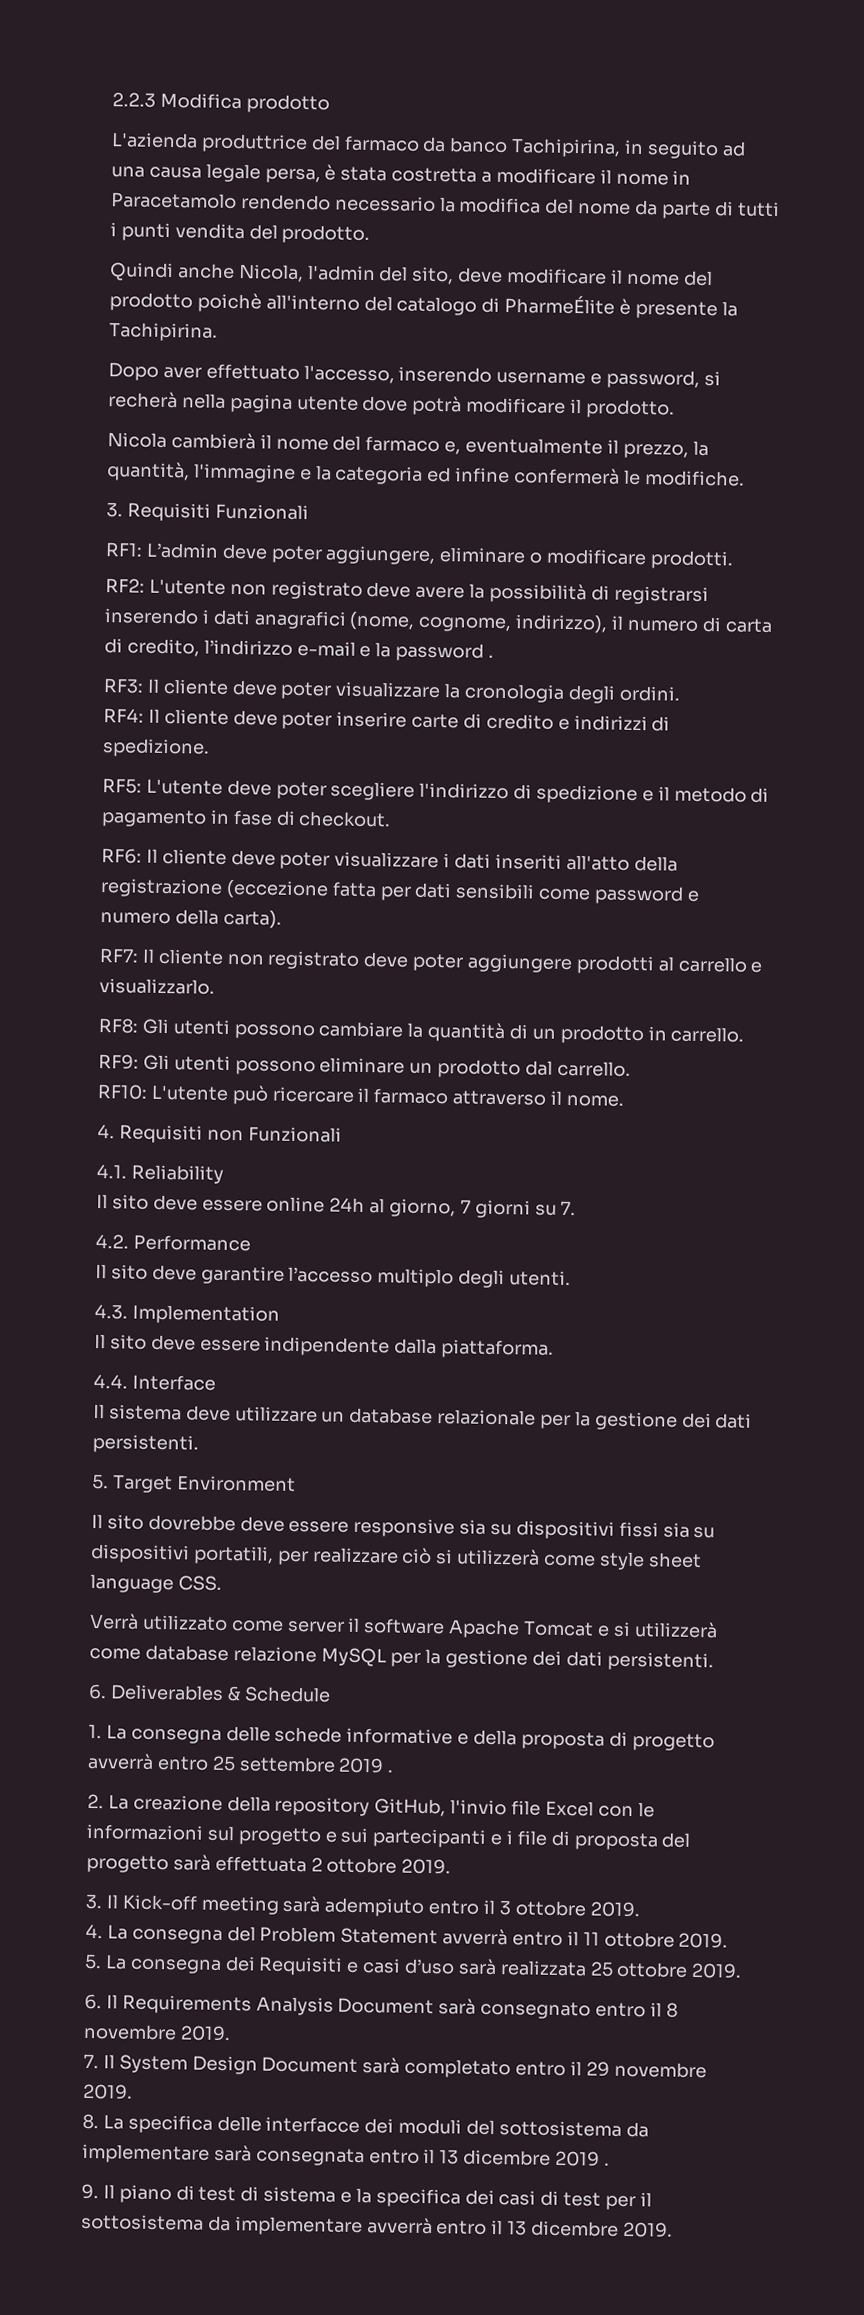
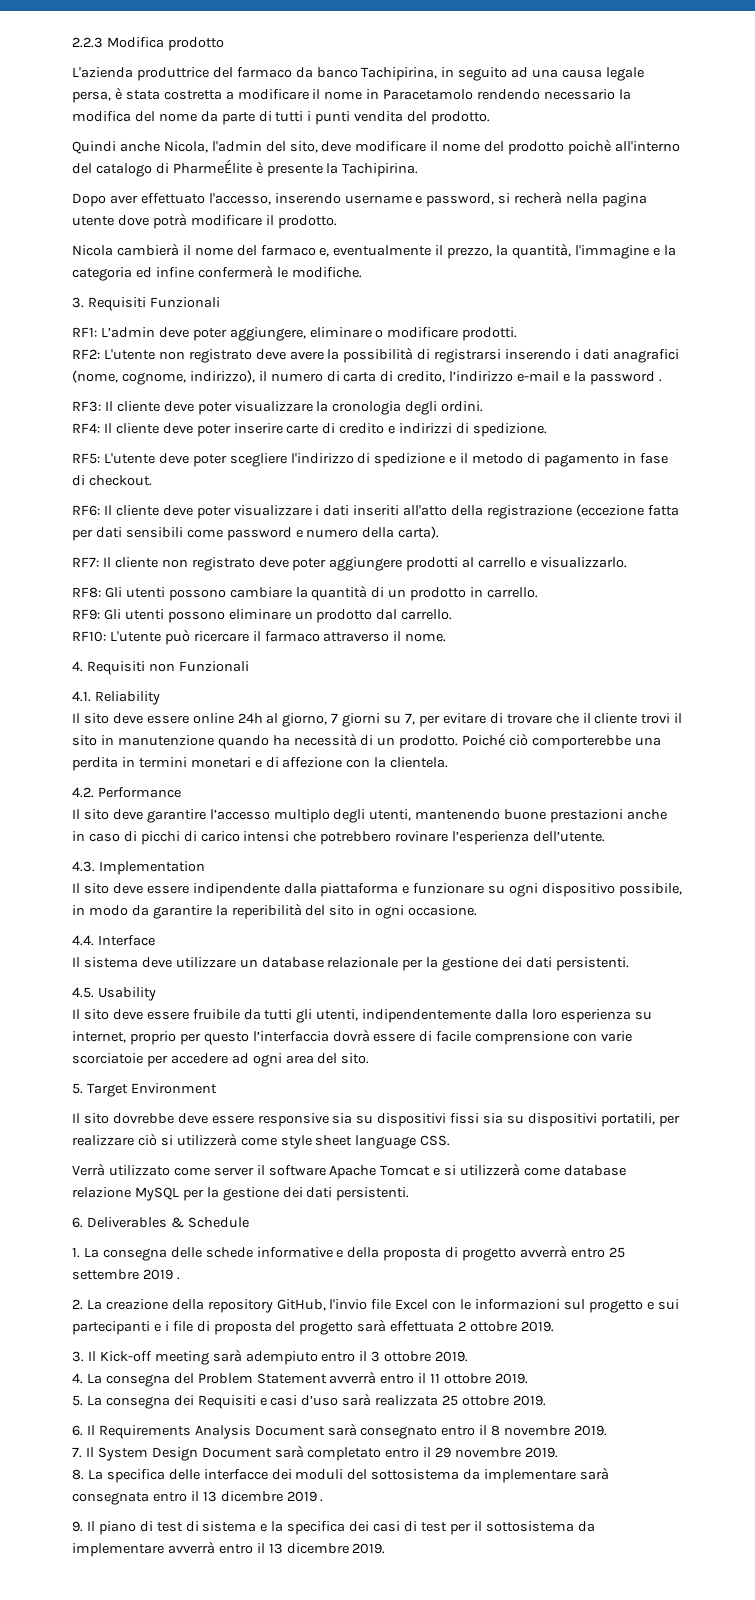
[560,1200,577,1216] 7. -> [405,713,683,727] [72,733,661,749] [72,757,449,771] 7, per evitare di trovare che il cliente trovi il sito in manutenzione quando ha necessità di un prodotto. Poiché ciò comporterebbe una perdita in termini monetari e di affezione con la clientela.
[509,1270,572,1287] utenti. -> [369,809,668,823] [72,831,606,845] utenti, mantenendo buone prestazioni anche in caso di picchi di carico intensi che potrebbero rovinare l’esperienza dell’utente.
[441,1339,555,1359] piattaforma. -> [320,883,682,897] [72,903,478,919] piattaforma e funzionare su ogni dispositivo possibile, in modo da garantire la reperibilità del sito in ogni occasione.
(199, 1443) none -> [72,987,156,1001] [72,1009,652,1023] [72,1029,633,1045] [72,1053,370,1067] // 4.5. Usability // Il sito deve essere fruibile da tutti gli utenti, indipendentemente dalla loro esperienza su internet, proprio per questo l’interfaccia dovrà essere di facile comprensione con varie scorciatoie per accedere ad ogni area del sito.

